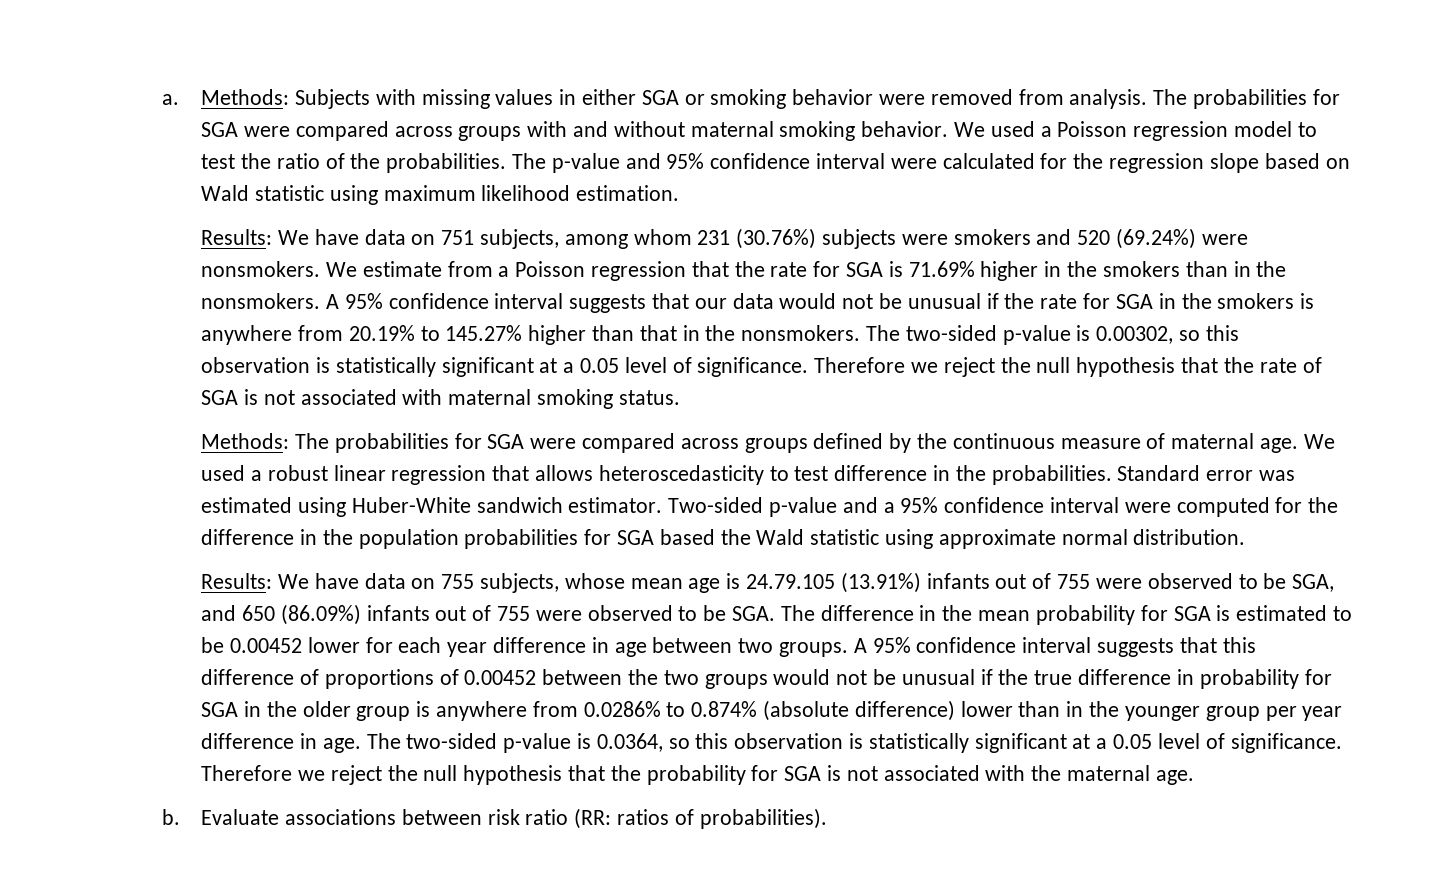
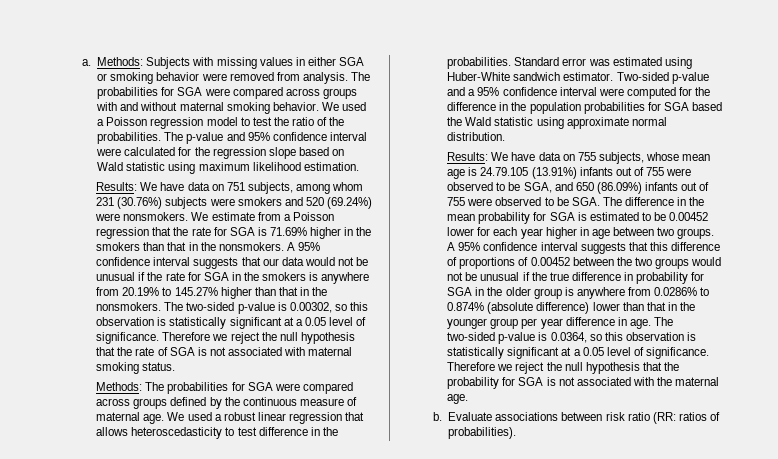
(1228, 269) none -> [167,242,187,251] that
[493,637,587,653] difference -> [545,227,577,239] higher
(1061, 709) none -> [646,302,666,311] that

